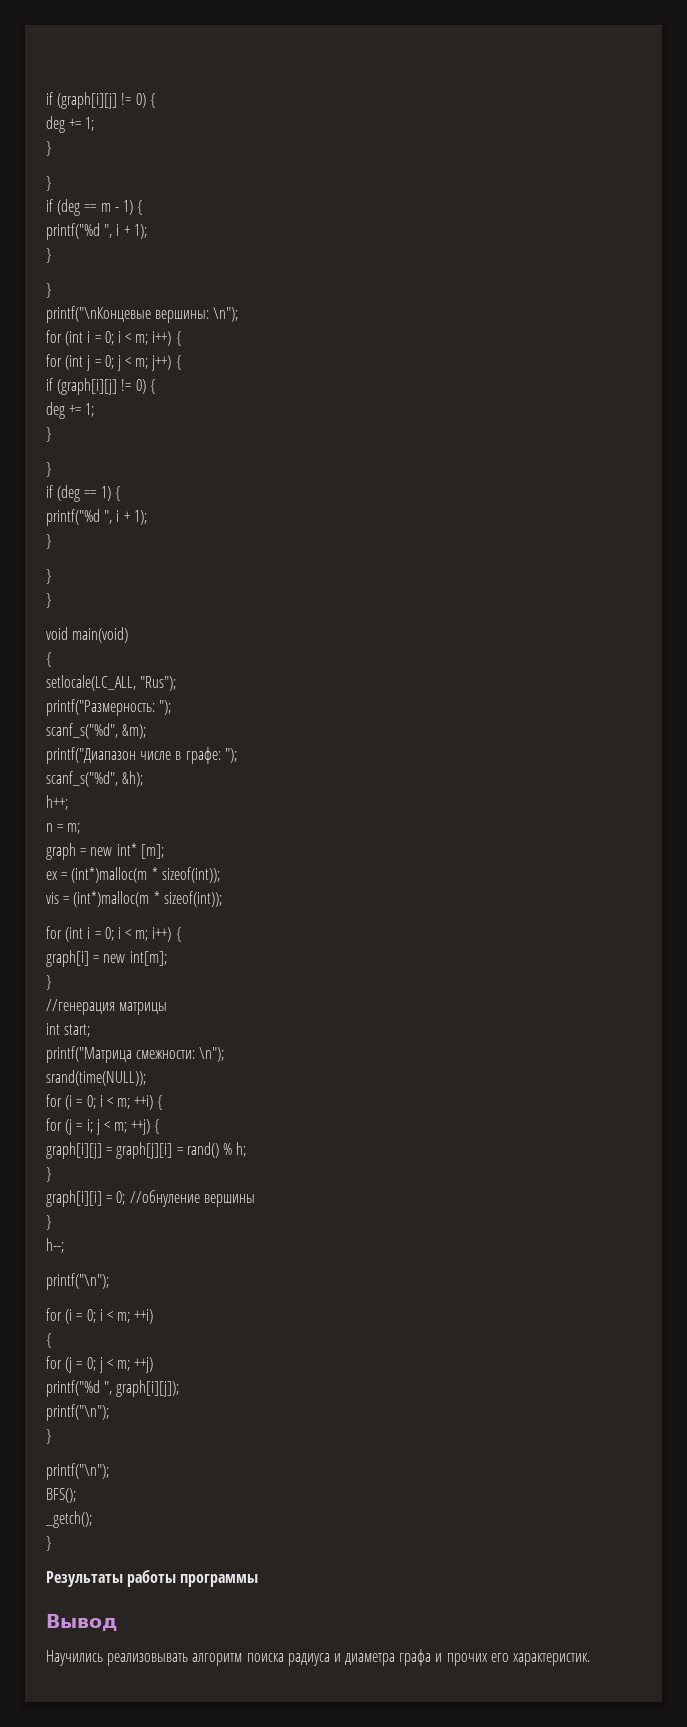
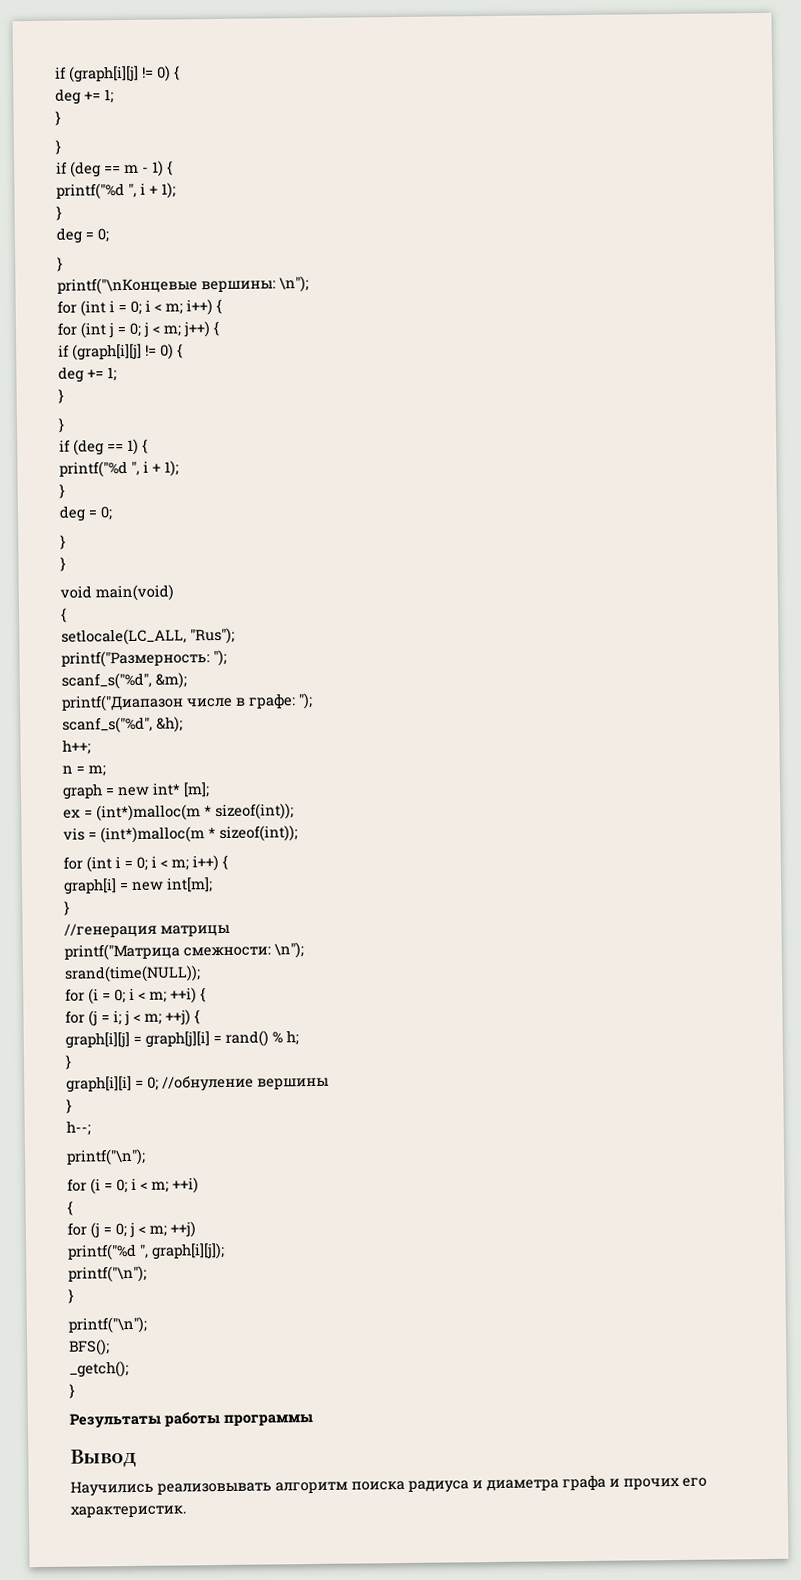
(52, 255) none -> [56,227,109,244] // deg = 0;
(52, 541) none -> [59,505,113,522] // deg = 0;
[46,1023,91,1037] // int start; -> (230, 930) none

